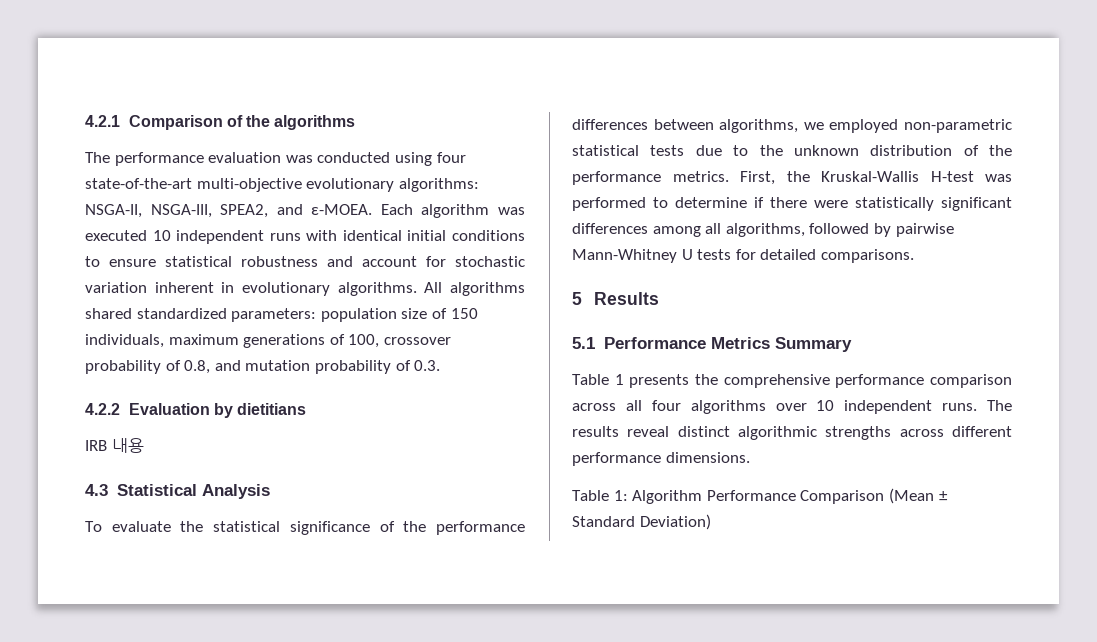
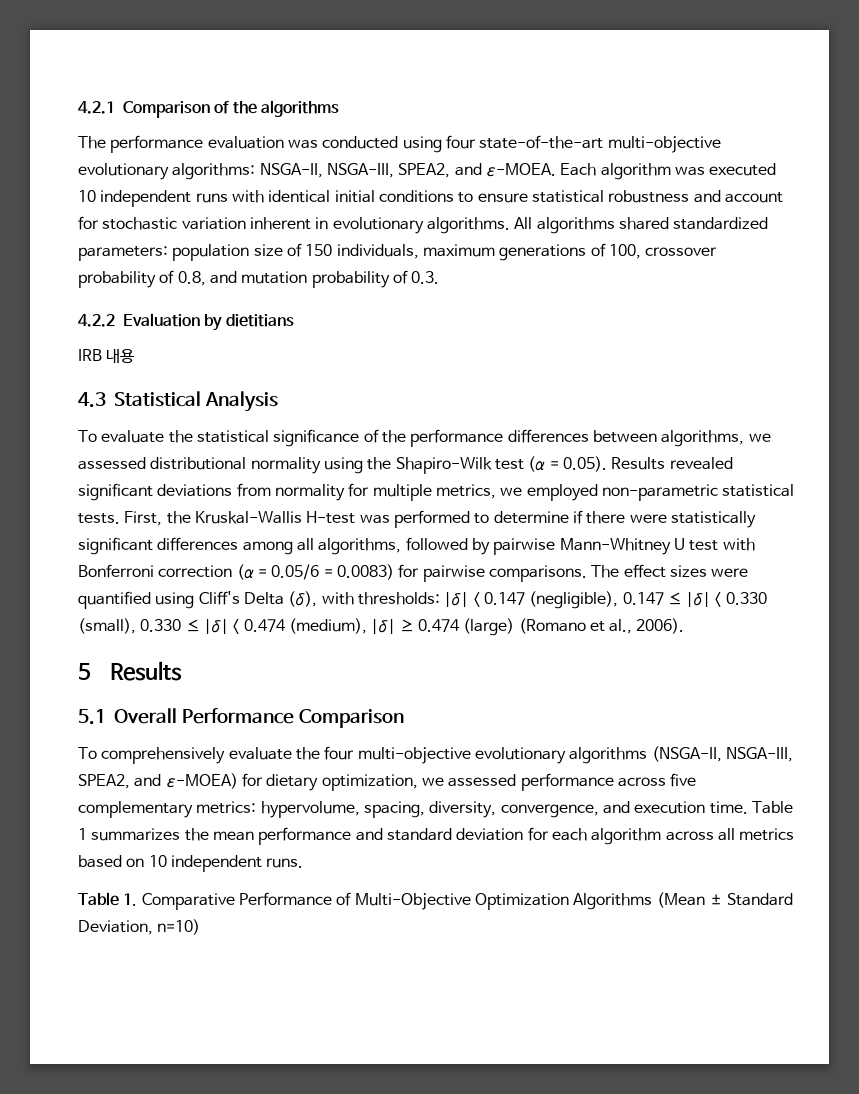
[829,119,1012,133] [572,145,1012,156] [572,171,729,185] employed non-parametric statistical tests due to the unknown distribution of the performance metrics. -> [78,456,733,474] [78,483,795,501] [78,513,120,524] assessed distributional normality using the Shapiro-Wilk test (α = 0.05). Results revealed significant deviations from normality for multiple metrics, we employed non-parametric statistical tests.
[697,249,914,263] [572,292,659,305] [572,337,852,352] [572,374,1012,388] [572,400,1012,414] [572,426,1012,440] [572,452,750,466] [572,490,885,504] tests for detailed comparisons. // 5 Results // 5.1 Performance Metrics Summary // Table 1 presents the comprehensive performance comparison across all four algorithms over 10 independent runs. The results reveal distinct algorithmic strengths across different performance dimensions. // Table 1: Algorithm Performance Comparison -> [689,538,755,551] [78,564,749,582] [78,591,767,609] [78,618,685,636] [78,661,182,681] [78,708,404,728] [78,746,793,764] [78,773,697,791] [78,801,793,818] [78,827,795,845] [78,855,304,872] [78,892,653,910] test with Bonferroni correction (α = 0.05/6 = 0.0083) for pairwise comparisons. The effect sizes were quantified using Cliff's Delta (δ), with thresholds: |δ| < 0.147 (negligible), 0.147 ≤ |δ| < 0.330 (small), 0.330 ≤ |δ| < 0.474 (medium), |δ| ≥ 0.474 (large) (Romano et al., 2006). // 5 Results // 5.1 Overall Performance Comparison // To comprehensively evaluate the four multi-objective evolutionary algorithms (NSGA-II, NSGA-III, SPEA2, and ε-MOEA) for dietary optimization, we assessed performance across five complementary metrics: hypervolume, spacing, diversity, convergence, and execution time. Table 1 summarizes the mean performance and standard deviation for each algorithm across all metrics based on 10 independent runs. // Table 1. Comparative Performance of Multi-Objective Optimization Algorithms
[639,514,711,530] Deviation) -> [78,919,201,935] Deviation, n=10)

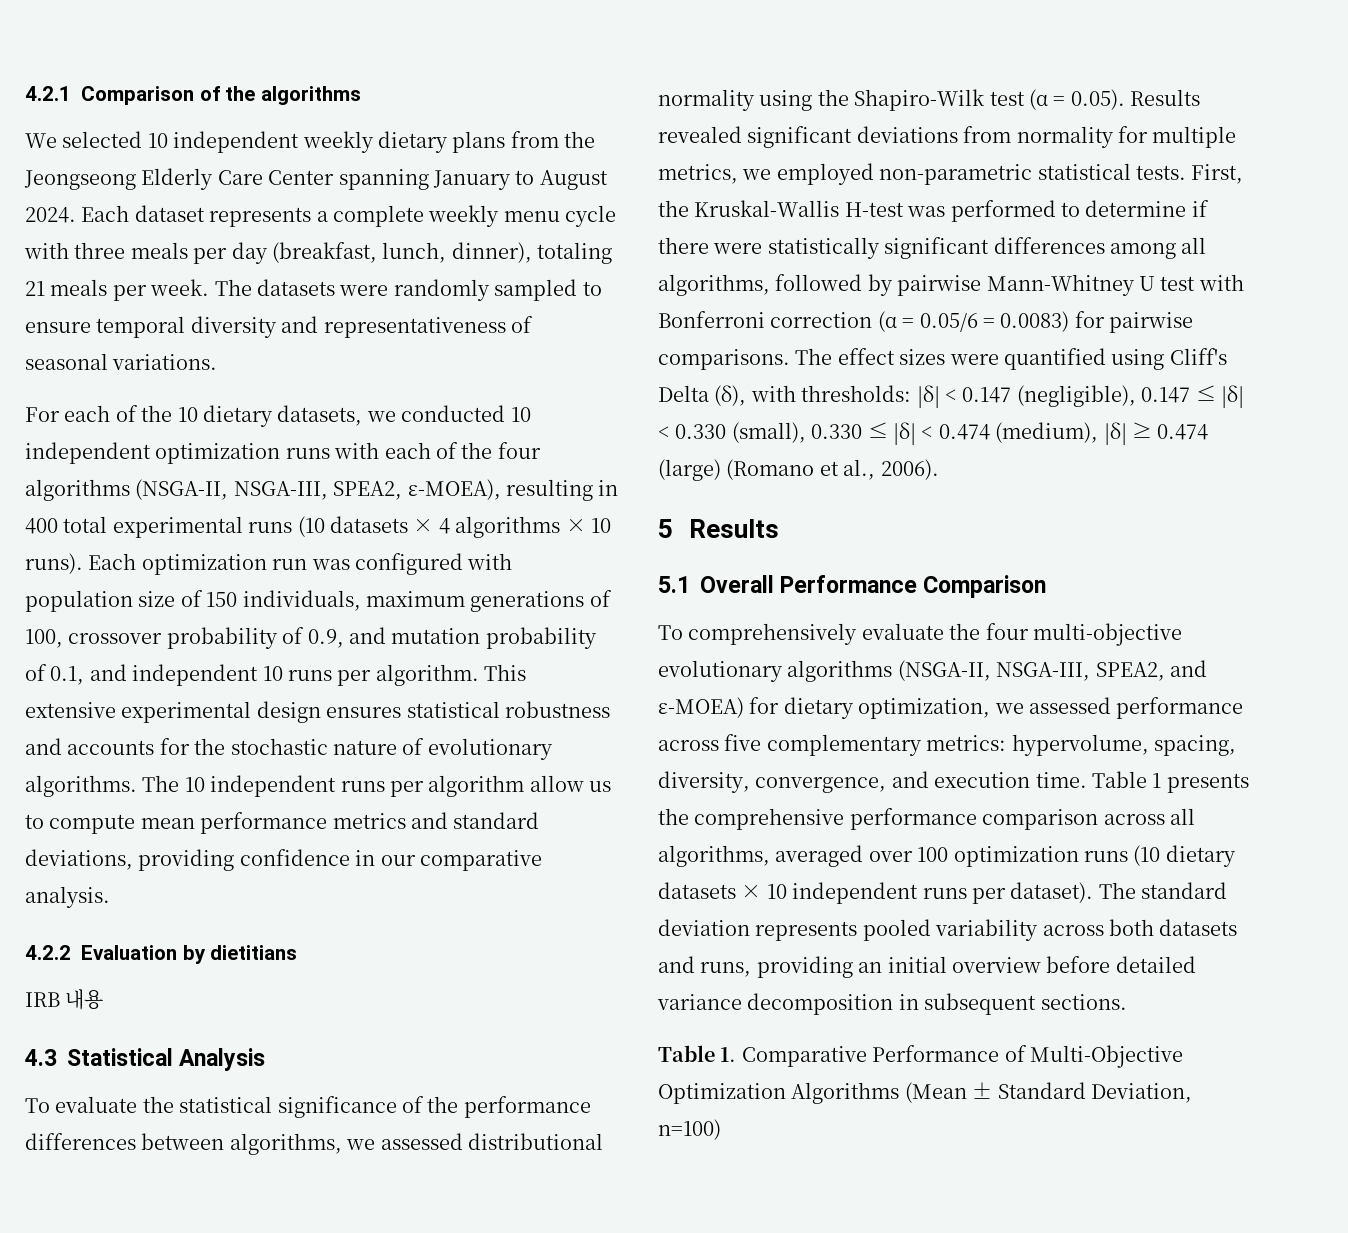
[78,135,721,153] [78,163,777,180] [78,190,783,207] [78,216,769,234] [78,246,168,261] The performance evaluation was conducted using four state-of-the-art multi-objective evolutionary algorithms: NSGA-II, NSGA-III, SPEA2, and ε-MOEA. Each algorithm was executed 10 independent runs with identical initial conditions to ensure statistical robustness and account for stochastic variation inherent in evolutionary algorithms. All algorithms shared standardized parameters: -> [25,131,596,153] [24,168,608,190] [25,205,617,227] [24,242,613,264] [25,279,602,301] [25,316,533,338] [25,353,218,370] [25,405,531,427] [25,442,541,464] [25,479,619,501] [25,516,611,538] [25,553,513,575] We selected 10 independent weekly dietary plans from the Jeongseong Elderly Care Center spanning January to August 2024. Each dataset represents a complete weekly menu cycle with three meals per day (breakfast, lunch, dinner), totaling 21 meals per week. The datasets were randomly sampled to ensure temporal diversity and representativeness of seasonal variations. // For each of the 10 dietary datasets, we conducted 10 independent optimization runs with each of the four algorithms (NSGA-II, NSGA-III, SPEA2, ε-MOEA), resulting in 400 total experimental runs (10 datasets × 4 algorithms × 10 runs). Each optimization run was configured with
[177,271,206,286] 0.8, -> [307,629,344,648] 0.9,
[411,271,440,284] 0.3. -> [50,664,527,686] [25,701,610,723] [25,738,553,760] [25,775,612,797] [25,812,540,834] [25,849,542,871] [25,886,110,908] 0.1, and independent 10 runs per algorithm. This extensive experimental design ensures statistical robustness and accounts for the stochastic nature of evolutionary algorithms. The 10 independent runs per algorithm allow us to compute mean performance metrics and standard deviations, providing confidence in our comparative analysis.
[91,827,795,845] [78,855,304,872] summarizes the mean performance and standard deviation for each algorithm across all metrics based on 10 independent runs. -> [1166,773,1249,793] [658,808,1195,830] [658,845,1236,867] [658,882,1228,904] [658,919,1238,941] [658,956,1196,978] [657,993,1127,1015] presents the comprehensive performance comparison across all algorithms, averaged over 100 optimization runs (10 dietary datasets × 10 independent runs per dataset). The standard deviation represents pooled variability across both datasets and runs, providing an initial overview before detailed variance decomposition in subsequent sections.
[157,919,201,935] n=10) -> [658,1119,721,1140] n=100)

